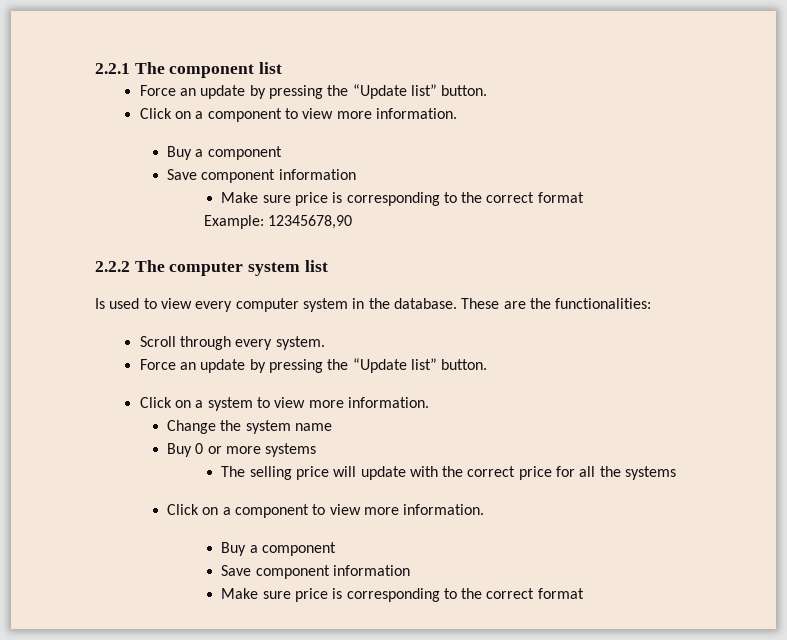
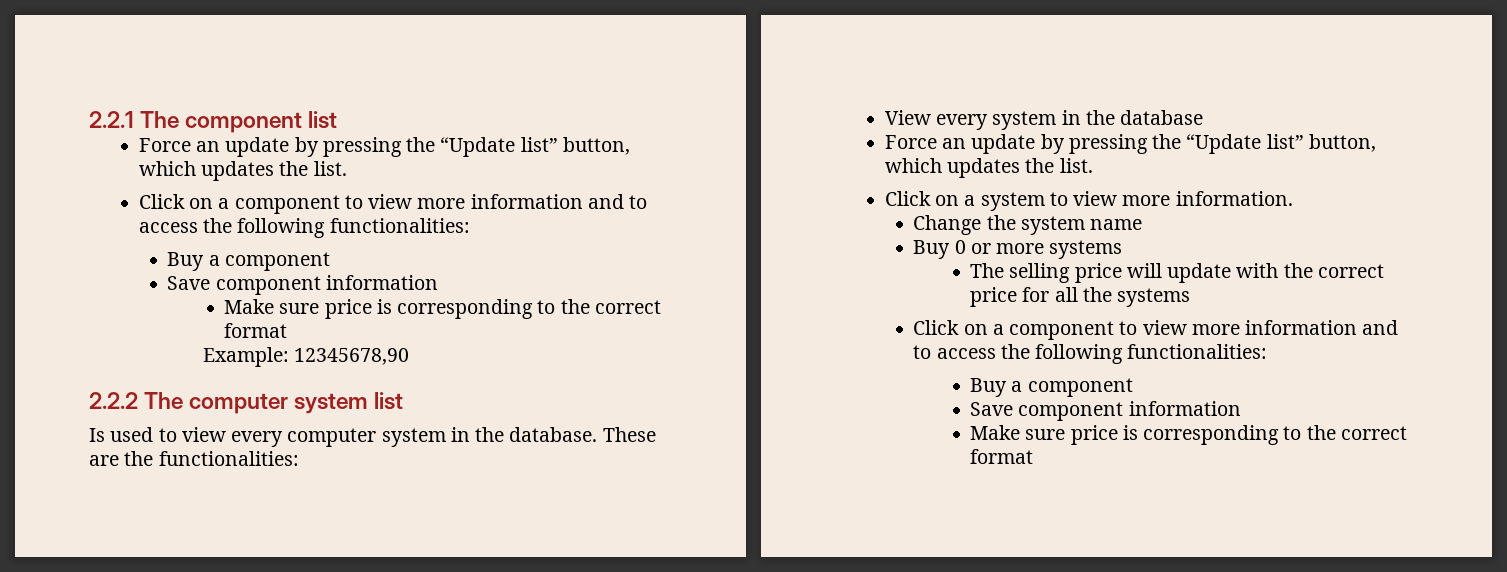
[441,85,488,96] [139,108,457,122] button. // Click on a component to view more information. -> [562,137,630,155] [138,161,347,181] [138,194,648,214] [138,218,470,238] button, which updates the list. // Click on a component to view more information and to access the following functionalities:
[139,336,325,350] [139,358,488,373] Scroll through every system. // Force an update by pressing the “Update list” button. -> [884,110,1204,130] [884,134,1376,154] [884,158,1093,178] View every system in the database // Force an update by pressing the “Update list” button, which updates the list.
[403,504,485,515] information. -> [1245,320,1399,335] [913,344,1268,364] information and to access the following functionalities:

